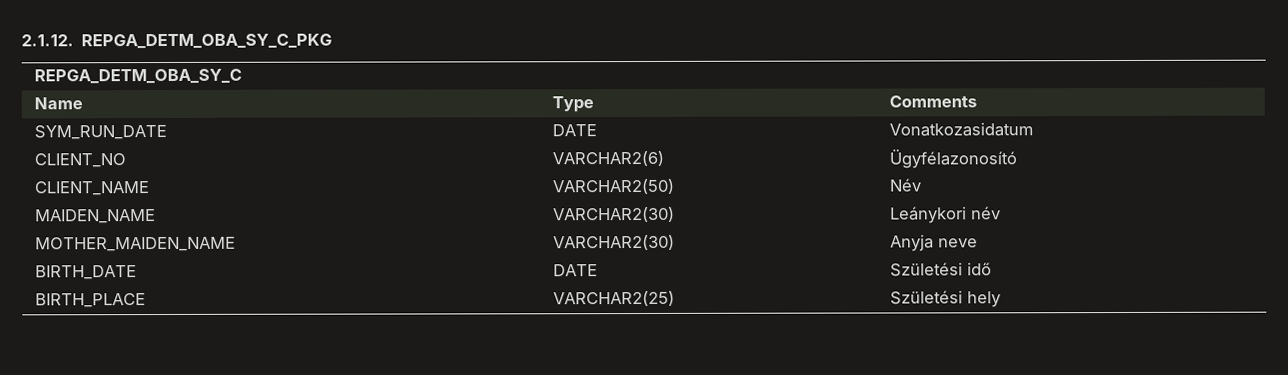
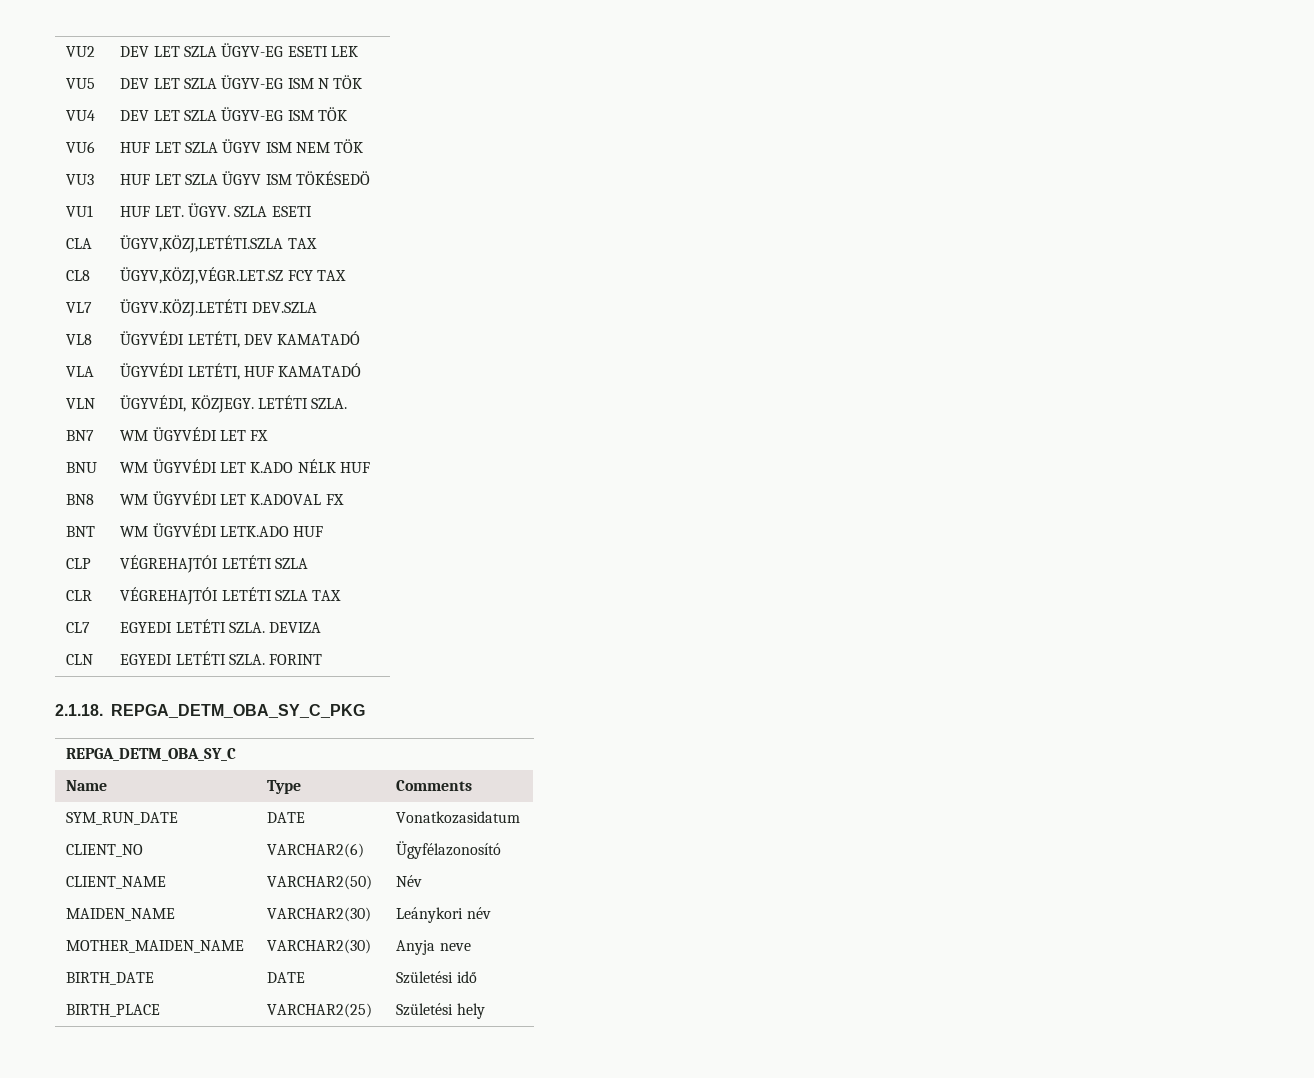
[21,34,74,47] 2.1.12. -> [66,46,96,57] [120,43,359,57] [66,78,96,89] [120,75,363,89] [66,110,96,121] [120,107,348,121] [66,141,96,153] [120,139,364,153] [66,174,95,185] [120,171,371,185] [66,205,94,217] [120,203,312,217] [66,238,93,249] [120,235,317,253] [66,270,91,281] [120,267,347,285] [66,302,93,313] [120,299,317,317] [66,334,93,345] [120,331,361,348] [66,366,95,377] [120,363,362,380] [66,398,96,409] [120,395,348,413] [66,430,95,441] [120,427,269,441] [66,462,98,473] [120,459,371,473] [66,494,95,505] [120,491,344,505] [66,526,96,537] [120,523,324,537] [66,558,92,569] [120,555,309,573] [66,590,93,601] [120,587,342,605] [66,622,91,633] [120,619,322,633] [66,654,94,665] [120,651,323,665] [55,704,103,716] VU2 | DEV LET SZLA ÜGYV-EG ESETI LEK // VU5 | DEV LET SZLA ÜGYV-EG ISM N TÖK // VU4 | DEV LET SZLA ÜGYV-EG ISM TÖK // VU6 | HUF LET SZLA ÜGYV ISM NEM TÖK // VU3 | HUF LET SZLA ÜGYV ISM TÖKÉSEDÖ // VU1 | HUF LET. ÜGYV. SZLA ESETI // CLA | ÜGYV,KÖZJ,LETÉTI.SZLA TAX // CL8 | ÜGYV,KÖZJ,VÉGR.LET.SZ FCY TAX // VL7 | ÜGYV.KÖZJ.LETÉTI DEV.SZLA // VL8 | ÜGYVÉDI LETÉTI, DEV KAMATADÓ // VLA | ÜGYVÉDI LETÉTI, HUF KAMATADÓ // VLN | ÜGYVÉDI, KÖZJEGY. LETÉTI SZLA. // BN7 | WM ÜGYVÉDI LET FX // BNU | WM ÜGYVÉDI LET K.ADO NÉLK HUF // BN8 | WM ÜGYVÉDI LET K.ADOVAL FX // BNT | WM ÜGYVÉDI LETK.ADO HUF // CLP | VÉGREHAJTÓI LETÉTI SZLA // CLR | VÉGREHAJTÓI LETÉTI SZLA TAX // CL7 | EGYEDI LETÉTI SZLA. DEVIZA // CLN | EGYEDI LETÉTI SZLA. FORINT // 2.1.18.

